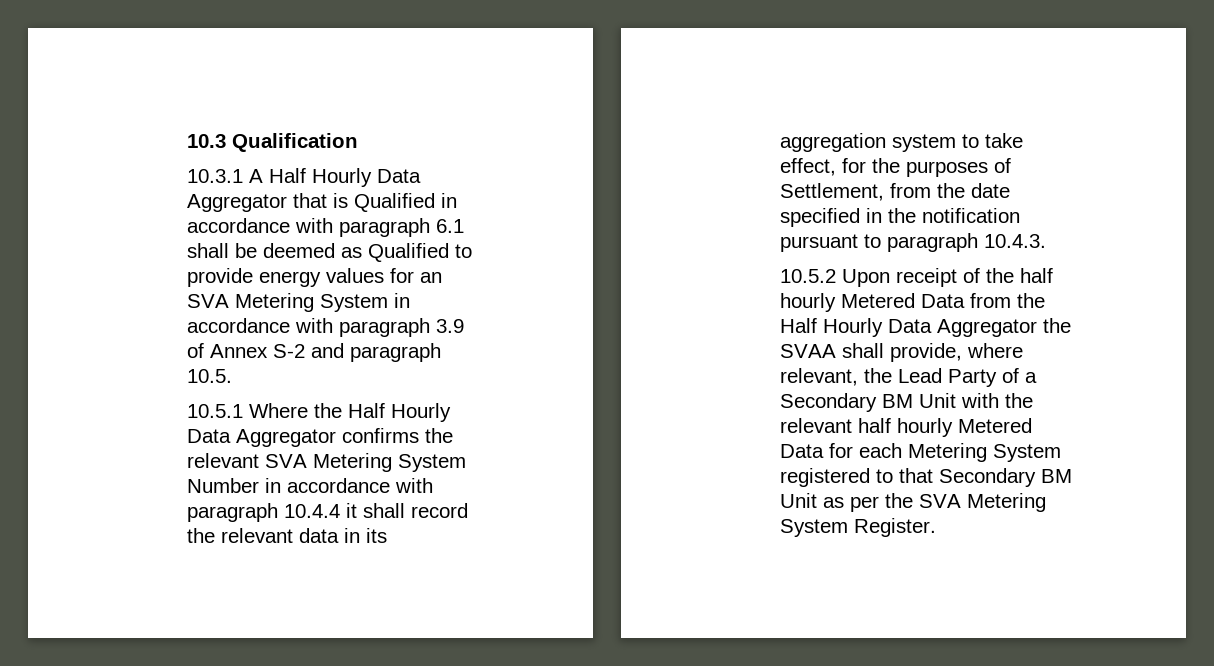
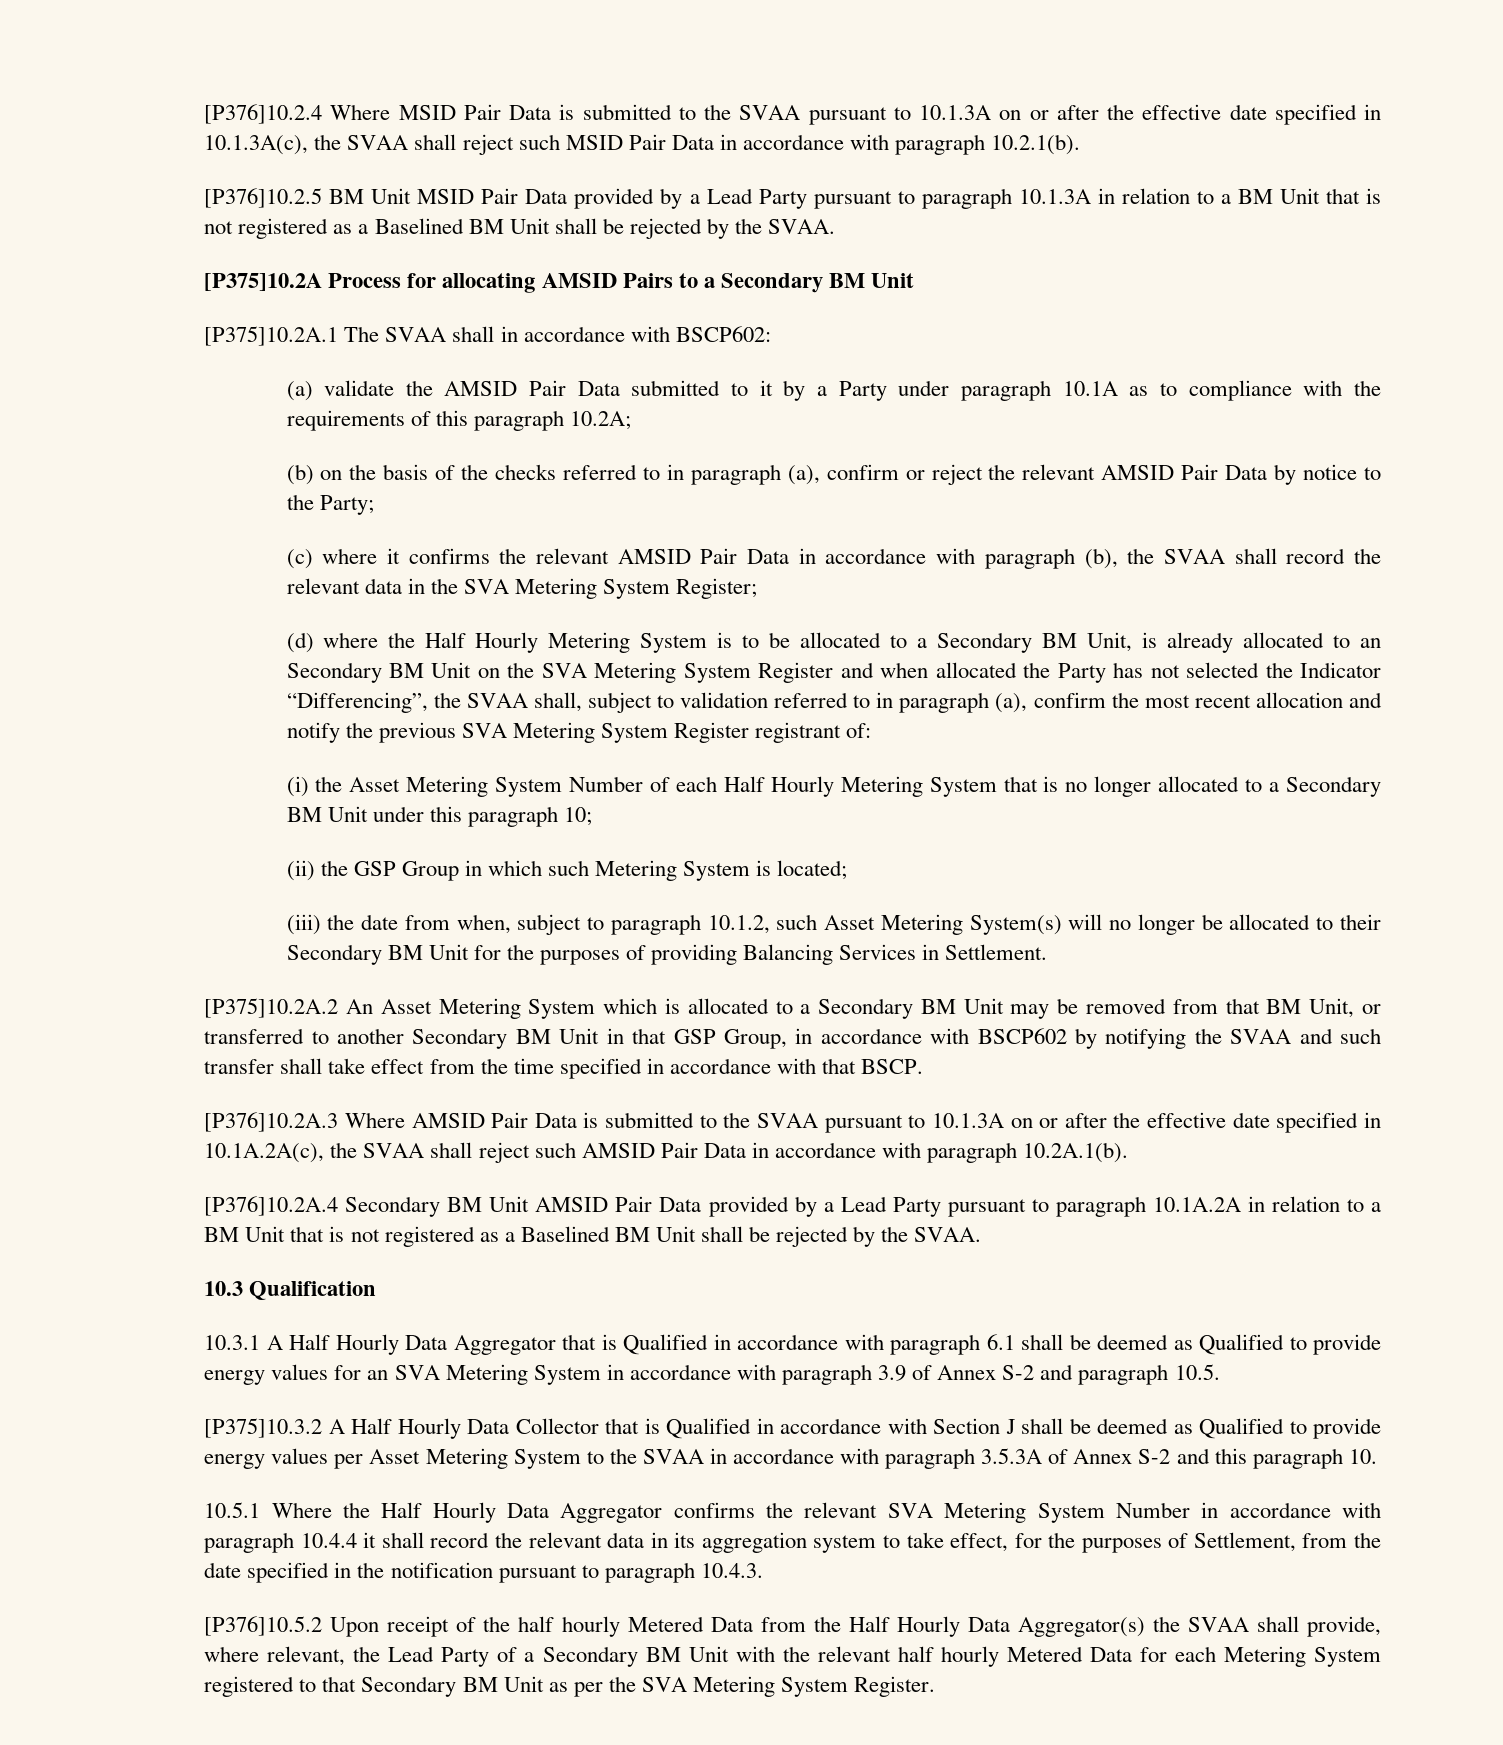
(187, 141) none -> [204,104,1381,125] [204,134,1081,155] [204,188,1381,209] [204,218,836,239] [204,273,914,293] [204,326,771,346] [286,380,1382,401] [286,410,631,431] [286,464,1381,485] [286,494,374,515] [286,548,1381,569] [286,578,758,599] [286,632,1381,653] [286,662,1381,683] [286,692,1383,713] [286,722,872,743] [286,776,1382,797] [286,806,592,827] [286,860,848,881] [286,914,1381,935] [286,944,1048,965] [204,998,1381,1019] [204,1028,1382,1049] [204,1058,924,1079] [204,1112,1382,1133] [204,1142,1129,1163] [204,1196,1382,1217] [204,1226,982,1247] [P376]10.2.4 Where MSID Pair Data is submitted to the SVAA pursuant to 10.1.3A on or after the effective date specified in 10.1.3A(c), the SVAA shall reject such MSID Pair Data in accordance with paragraph 10.2.1(b). // [P376]10.2.5 BM Unit MSID Pair Data provided by a Lead Party pursuant to paragraph 10.1.3A in relation to a BM Unit that is not registered as a Baselined BM Unit shall be rejected by the SVAA. // [P375]10.2A Process for allocating AMSID Pairs to a Secondary BM Unit // [P375]10.2A.1 The SVAA shall in accordance with BSCP602: // (a) validate the AMSID Pair Data submitted to it by a Party under paragraph 10.1A as to compliance with the requirements of this paragraph 10.2A; // (b) on the basis of the checks referred to in paragraph (a), confirm or reject the relevant AMSID Pair Data by notice to the Party; // (c) where it confirms the relevant AMSID Pair Data in accordance with paragraph (b), the SVAA shall record the relevant data in the SVA Metering System Register; // (d) where the Half Hourly Metering System is to be allocated to a Secondary BM Unit, is already allocated to an Secondary BM Unit on the SVA Metering System Register and when allocated the Party has not selected the Indicator “Differencing”, the SVAA shall, subject to validation referred to in paragraph (a), confirm the most recent allocation and notify the previous SVA Metering System Register registrant of: // (i) the Asset Metering System Number of each Half Hourly Metering System that is no longer allocated to a Secondary BM Unit under this paragraph 10; // (ii) the GSP Group in which such Metering System is located; // (iii) the date from when, subject to paragraph 10.1.2, such Asset Metering System(s) will no longer be allocated to their Secondary BM Unit for the purposes of providing Balancing Services in Settlement. // [P375]10.2A.2 An Asset Metering System which is allocated to a Secondary BM Unit may be removed from that BM Unit, or transferred to another Secondary BM Unit in that GSP Group, in accordance with BSCP602 by notifying the SVAA and such transfer shall take effect from the time specified in accordance with that BSCP. // [P376]10.2A.3 Where AMSID Pair Data is submitted to the SVAA pursuant to 10.1.3A on or after the effective date specified in 10.1A.2A(c), the SVAA shall reject such AMSID Pair Data in accordance with paragraph 10.2A.1(b). // [P376]10.2A.4 Secondary BM Unit AMSID Pair Data provided by a Lead Party pursuant to paragraph 10.1A.2A in relation to a BM Unit that is not registered as a Baselined BM Unit shall be rejected by the SVAA. //
(233, 376) none -> [204,1418,1381,1439] [204,1448,1377,1469] // [P375]10.3.2 A Half Hourly Data Collector that is Qualified in accordance with Section J shall be deemed as Qualified to provide energy values per Asset Metering System to the SVAA in accordance with paragraph 3.5.3A of Annex S-2 and this paragraph 10.
[780,269,837,283] 10.5.2 -> [204,1616,323,1636] [P376]10.5.2
[937,319,1038,337] Aggregator -> [1017,1617,1145,1637] Aggregator(s)

